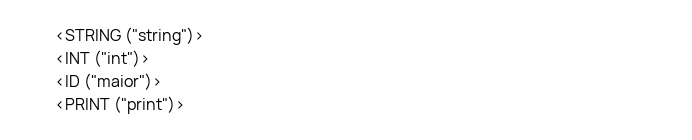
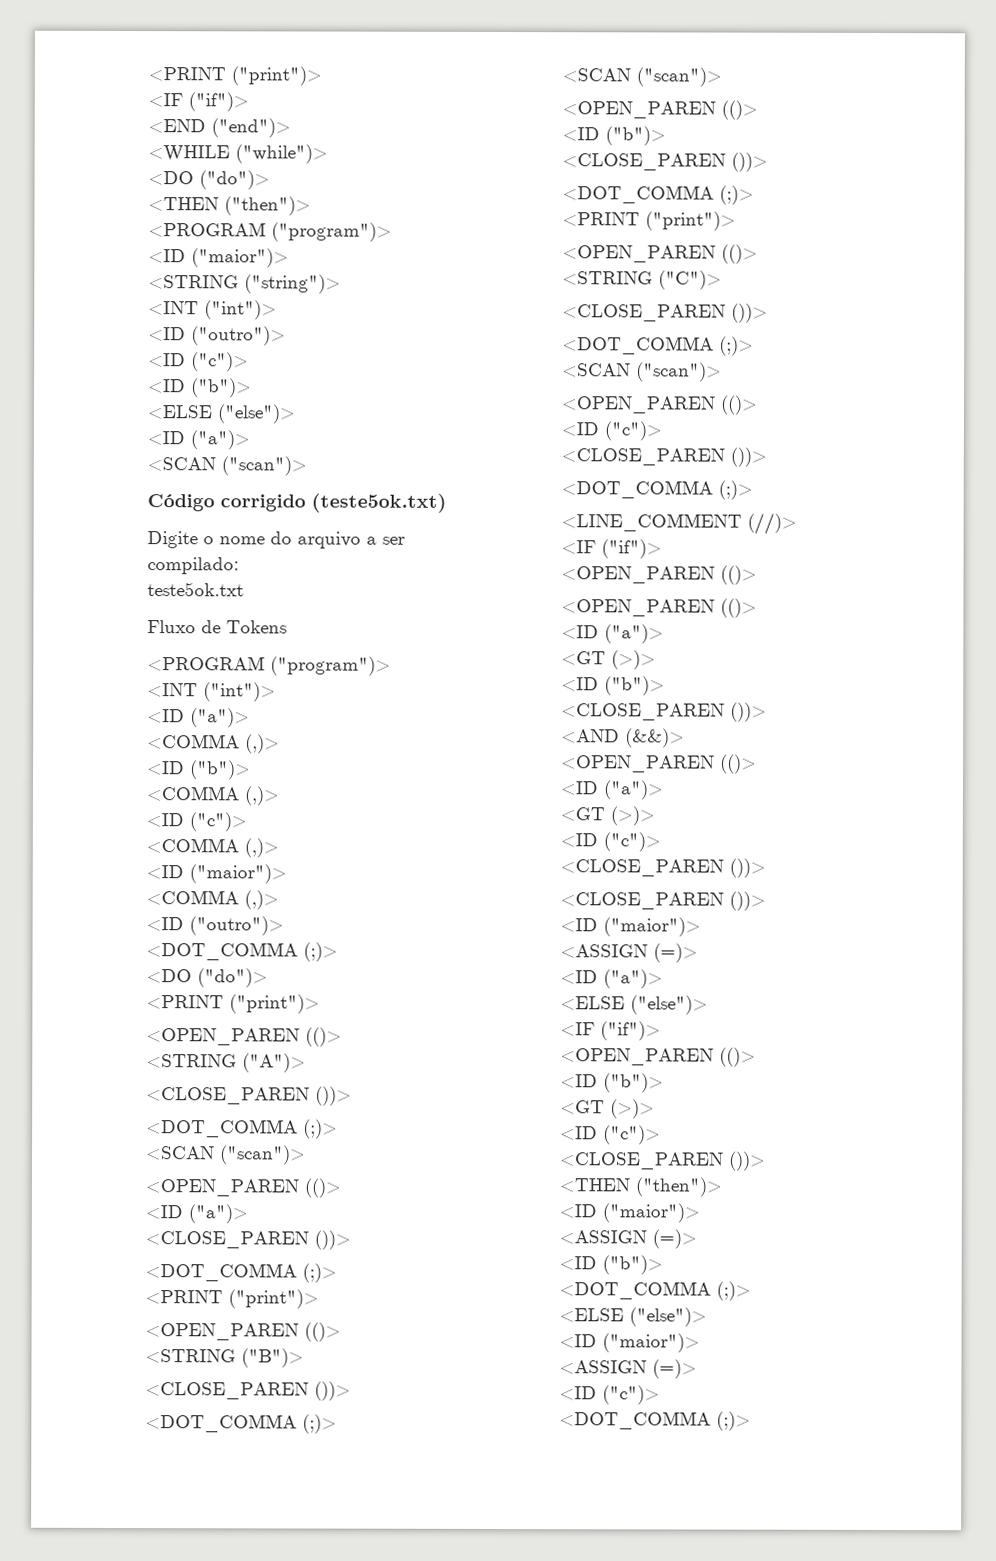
[54,27,205,45] [54,50,151,67] [54,73,163,90] [54,96,186,114] <STRING ("string")> // <INT ("int")> // <ID ("maior")> // <PRINT ("print")> -> [148,66,323,86] [148,92,250,112] [148,118,292,138] [148,144,329,164] [148,170,271,190] [148,196,312,216] [148,222,393,242] [148,248,290,268] [148,274,342,294] [148,300,278,320] [148,326,287,346] [148,352,250,372] [148,378,253,398] [147,404,296,424] [147,430,251,450] [147,456,308,476] [147,493,448,513] [147,531,406,549] [147,557,240,575] [147,582,245,597] [147,620,288,634] [147,656,392,676] [147,682,277,702] [147,708,251,728] [147,734,281,754] [147,760,252,780] [146,786,280,806] [146,812,248,832] [146,838,280,858] [146,864,288,884] [146,890,280,910] [146,916,285,936] [146,942,339,962] [146,968,269,988] [146,994,321,1014] [146,1027,343,1047] [146,1053,307,1073] [146,1086,353,1106] [146,1119,339,1139] [146,1145,307,1165] [145,1178,342,1198] [145,1204,249,1224] [145,1230,352,1250] [145,1263,338,1283] [145,1289,320,1309] [145,1322,342,1342] [145,1348,305,1368] [145,1381,352,1401] [145,1414,338,1434] [562,67,723,87] [562,100,759,120] [562,126,667,146] [562,152,769,172] [562,185,755,205] [562,211,737,231] [562,244,759,264] [562,270,723,290] [562,303,769,323] [562,336,755,356] [562,362,723,382] [561,395,759,415] [561,421,663,441] [561,447,768,467] [561,480,754,500] [561,512,798,535] [561,539,663,559] [561,565,758,585] [561,598,758,618] [561,624,665,644] [561,650,657,670] [561,676,666,696] [561,702,768,722] [561,728,686,748] [561,754,758,774] [560,780,665,800] [560,806,656,826] [560,832,662,852] [560,858,767,878] [560,891,767,911] [560,917,702,937] [560,943,699,963] [560,969,664,989] [560,995,709,1015] [560,1021,662,1041] [560,1047,757,1067] [560,1073,665,1093] [560,1099,656,1119] [560,1125,662,1145] [559,1151,767,1171] [559,1177,723,1197] [559,1203,701,1223] [559,1229,698,1249] [559,1255,664,1275] [559,1281,752,1301] [559,1307,708,1327] [559,1333,701,1353] [559,1359,698,1379] [559,1385,661,1405] [559,1411,752,1431] <PRINT ("print")> // <IF ("if")> // <END ("end")> // <WHILE ("while")> // <DO ("do")> // <THEN ("then")> // <PROGRAM ("program")> // <ID ("maior")> // <STRING ("string")> // <INT ("int")> // <ID ("outro")> // <ID ("c")> // <ID ("b")> // <ELSE ("else")> // <ID ("a")> // <SCAN ("scan")> // Código corrigido (teste5ok.txt) // Digite o nome do arquivo a ser compilado: // teste5ok.txt // Fluxo de Tokens // <PROGRAM ("program")> // <INT ("int")> // <ID ("a")> // <COMMA (,)> // <ID ("b")> // <COMMA (,)> // <ID ("c")> // <COMMA (,)> // <ID ("maior")> // <COMMA (,)> // <ID ("outro")> // <DOT_COMMA (;)> // <DO ("do")> // <PRINT ("print")> // <OPEN_PAREN (()> // <STRING ("A")> // <CLOSE_PAREN ())> // <DOT_COMMA (;)> // <SCAN ("scan")> // <OPEN_PAREN (()> // <ID ("a")> // <CLOSE_PAREN ())> // <DOT_COMMA (;)> // <PRINT ("print")> // <OPEN_PAREN (()> // <STRING ("B")> // <CLOSE_PAREN ())> // <DOT_COMMA (;)> // <SCAN ("scan")> // <OPEN_PAREN (()> // <ID ("b")> // <CLOSE_PAREN ())> // <DOT_COMMA (;)> // <PRINT ("print")> // <OPEN_PAREN (()> // <STRING ("C")> // <CLOSE_PAREN ())> // <DOT_COMMA (;)> // <SCAN ("scan")> // <OPEN_PAREN (()> // <ID ("c")> // <CLOSE_PAREN ())> // <DOT_COMMA (;)> // <LINE_COMMENT (//)> // <IF ("if")> // <OPEN_PAREN (()> // <OPEN_PAREN (()> // <ID ("a")> // <GT (>)> // <ID ("b")> // <CLOSE_PAREN ())> // <AND (&&)> // <OPEN_PAREN (()> // <ID ("a")> // <GT (>)> // <ID ("c")> // <CLOSE_PAREN ())> // <CLOSE_PAREN ())> // <ID ("maior")> // <ASSIGN (=)> // <ID ("a")> // <ELSE ("else")> // <IF ("if")> // <OPEN_PAREN (()> // <ID ("b")> // <GT (>)> // <ID ("c")> // <CLOSE_PAREN ())> // <THEN ("then")> // <ID ("maior")> // <ASSIGN (=)> // <ID ("b")> // <DOT_COMMA (;)> // <ELSE ("else")> // <ID ("maior")> // <ASSIGN (=)> // <ID ("c")> // <DOT_COMMA (;)>

